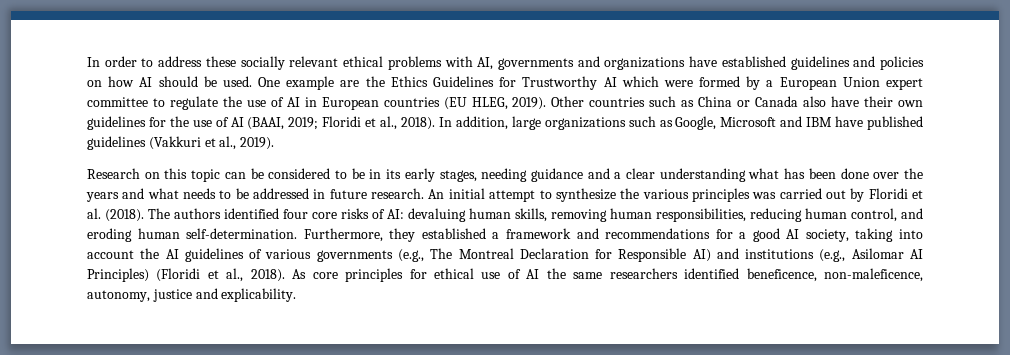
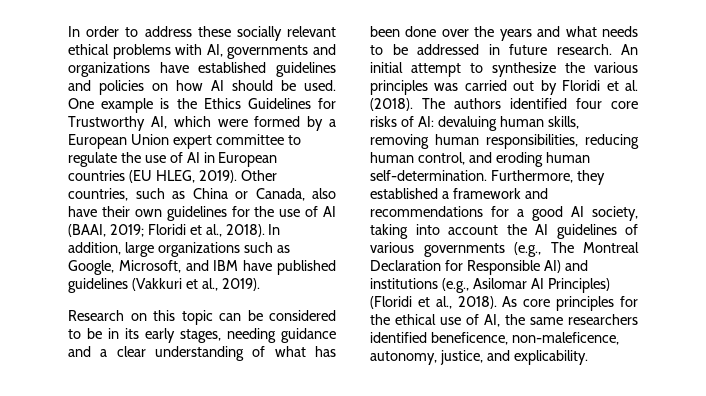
[340,80,360,87] are -> [160,98,170,109] is
[603,77,617,87] AI -> [150,116,167,129] AI,
[589,97,646,107] countries -> [68,188,128,201] countries,
[755,96,799,107] Canada -> [255,188,305,201] Canada,
[720,117,777,127] Microsoft -> [118,260,181,273] Microsoft,
(746, 175) none -> [252,346,266,357] of
(427, 274) none -> [370,314,390,325] the
[526,269,540,279] AI -> [484,314,500,327] AI,
[152,289,192,302] justice -> [439,350,483,365] justice,

